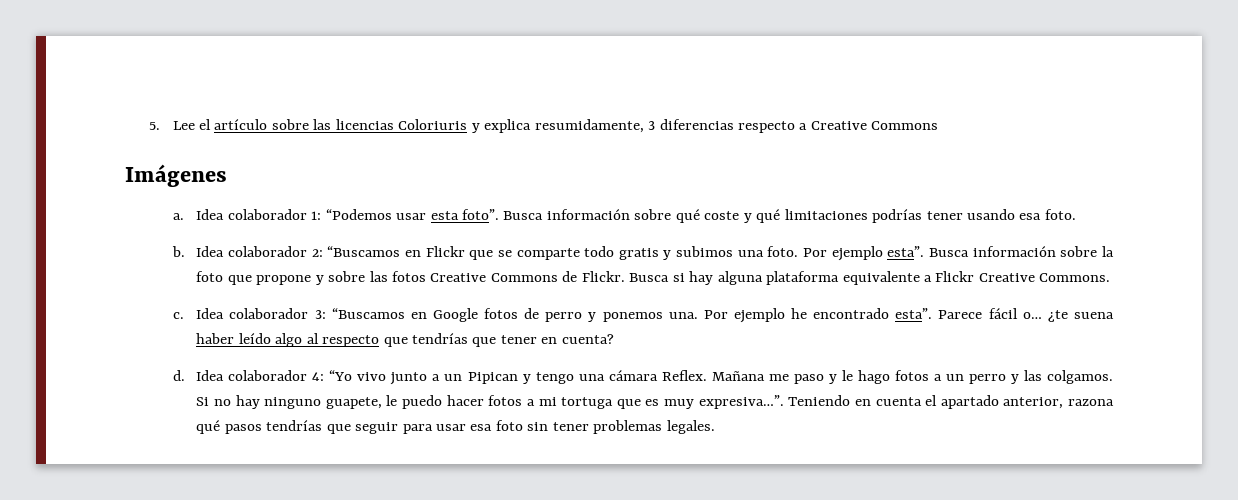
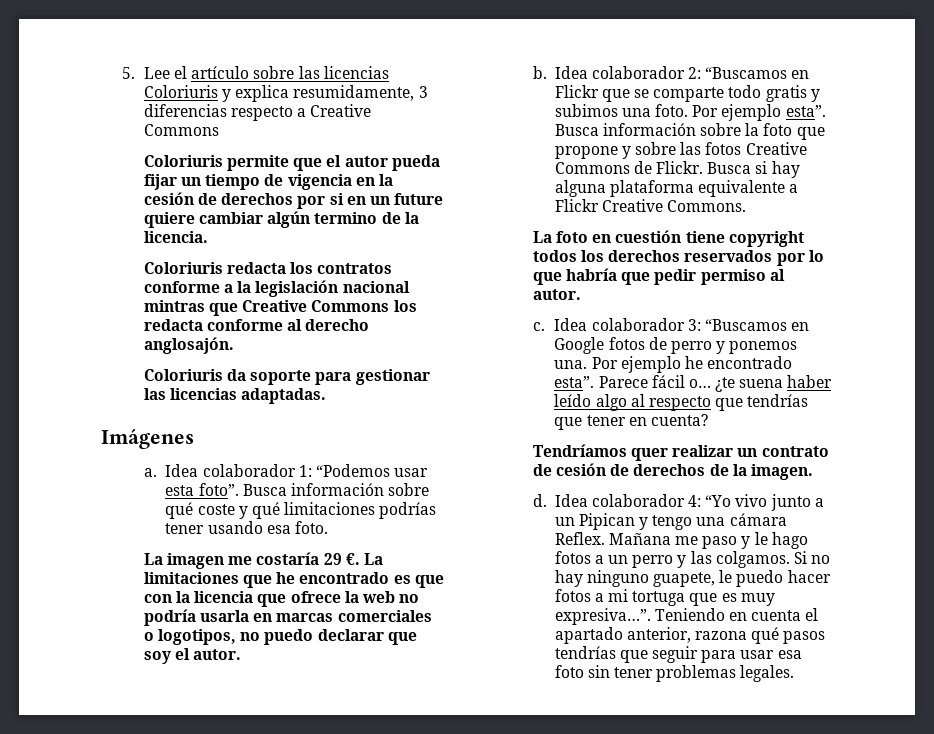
(939, 125) none -> [143,155,440,171] [143,174,393,190] [143,192,444,209] [143,211,419,228] [143,231,208,243] [143,262,393,274] [143,280,410,297] [143,300,417,316] [143,319,370,331] [143,337,234,354] [143,369,430,385] [143,388,327,404] // Coloriuris permite que el autor pueda fijar un tiempo de vigencia en la cesión de derechos por si en un future quiere cambiar algún termino de la licencia. // Coloriuris redacta los contratos conforme a la legislación nacional mintras que Creative Commons los redacta conforme al derecho anglosajón. // Coloriuris da soporte para gestionar las licencias adaptadas.
(1076, 214) none -> [143,552,383,569] [143,572,444,588] [143,591,420,607] [143,609,432,626] [143,629,417,645] [143,648,242,664] // La imagen me costaría 29 €. La limitaciones que he encontrado es que con la licencia que ofrece la web no podría usarla en marcas comerciales o logotipos, no puedo declarar que soy el autor.
(1111, 277) none -> [532,230,804,247] [532,250,824,266] [532,268,785,285] [532,289,581,300] // La foto en cuestión tiene copyright todos los derechos reservados por lo que habría que pedir permiso al autor.
(614, 339) none -> [532,444,829,461] [532,463,813,480] // Tendríamos quer realizar un contrato de cesión de derechos de la imagen.

